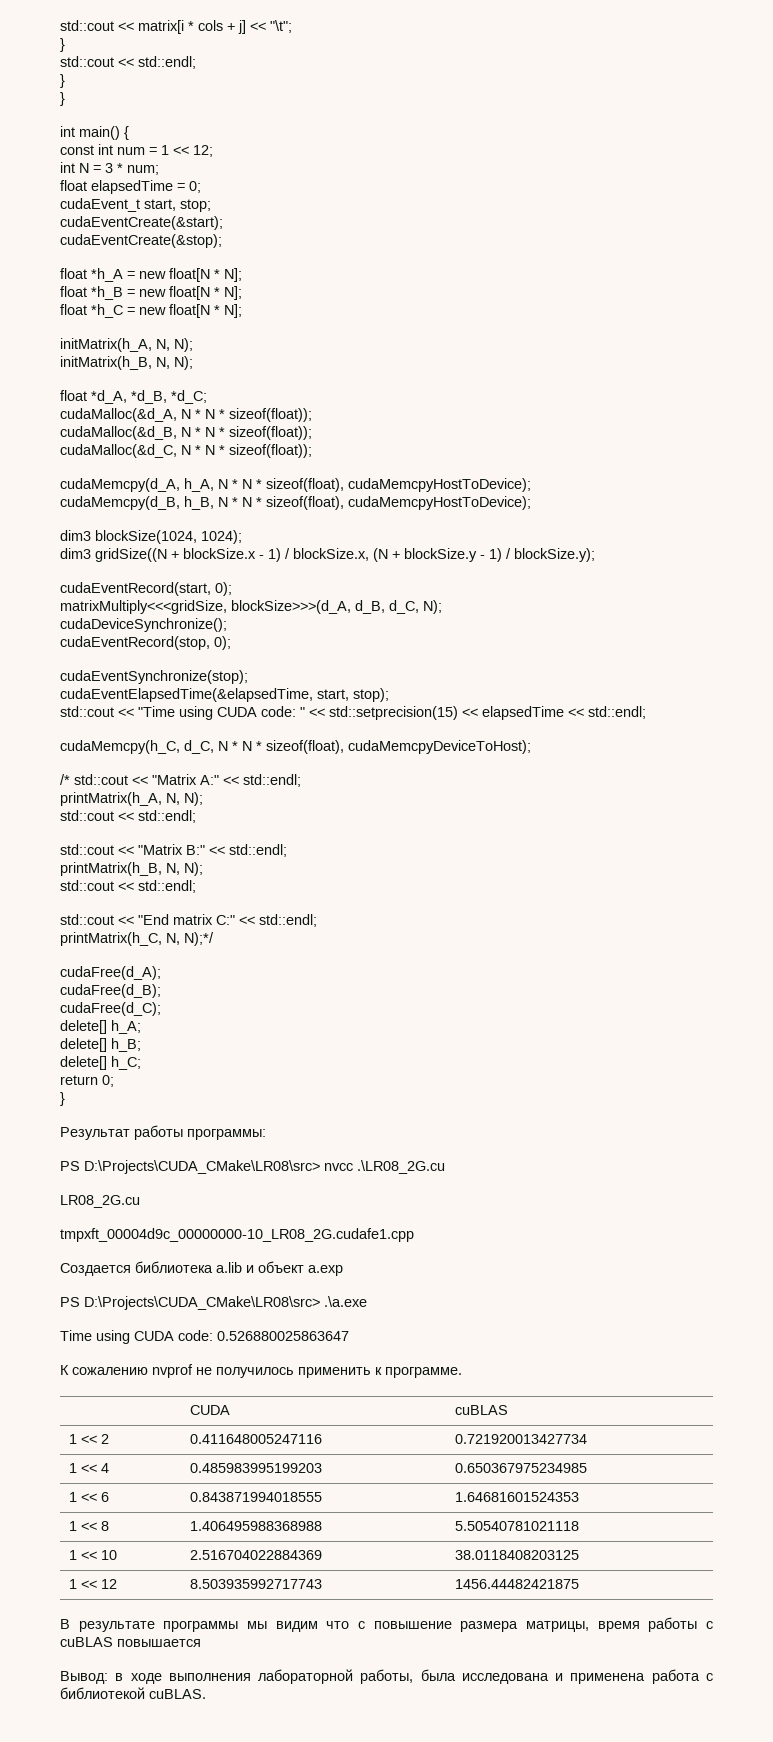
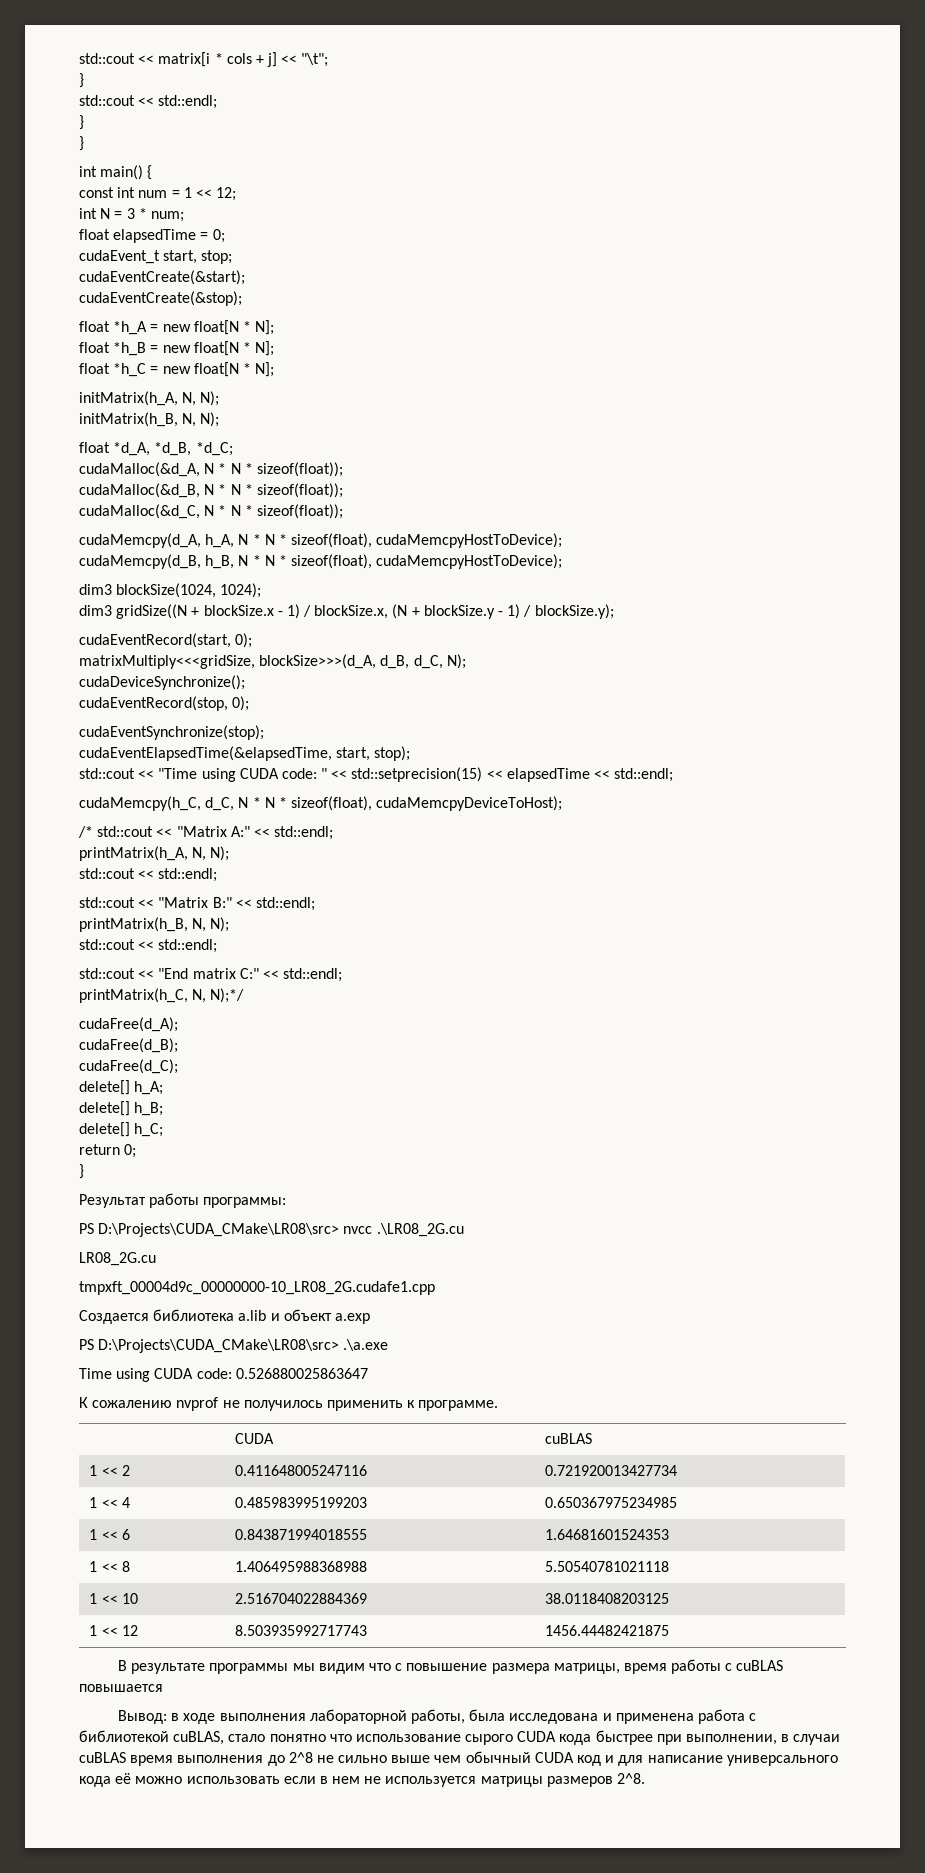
[149,1689,206,1699] cuBLAS. -> [173,1730,841,1745] [79,1751,838,1766] [79,1773,646,1787] cuBLAS, стало понятно что использование сырого CUDA кода быстрее при выполнении, в случаи cuBLAS время выполнения до 2^8 не сильно выше чем обычный CUDA код и для написание универсального кода её можно использовать если в нем не используется матрицы размеров 2^8.

